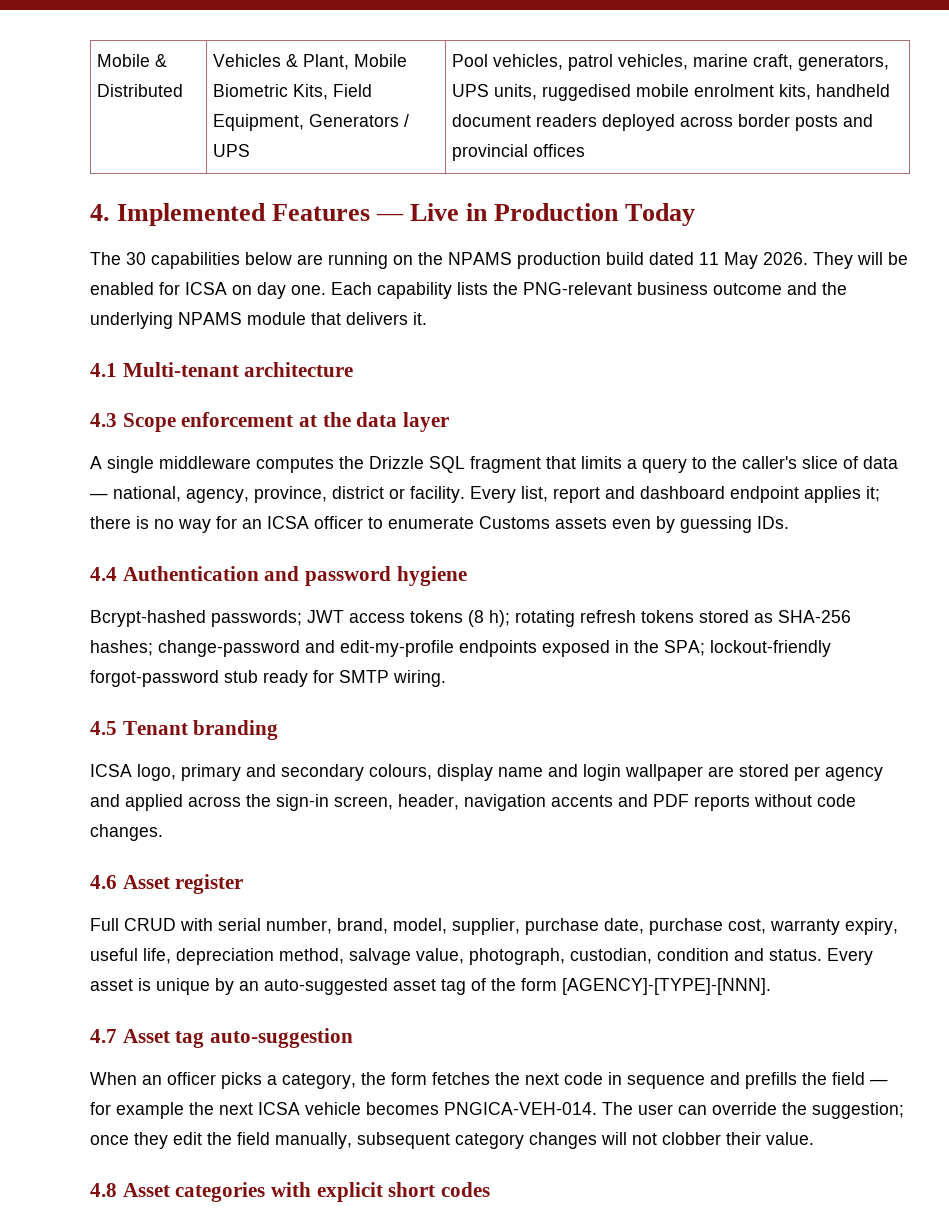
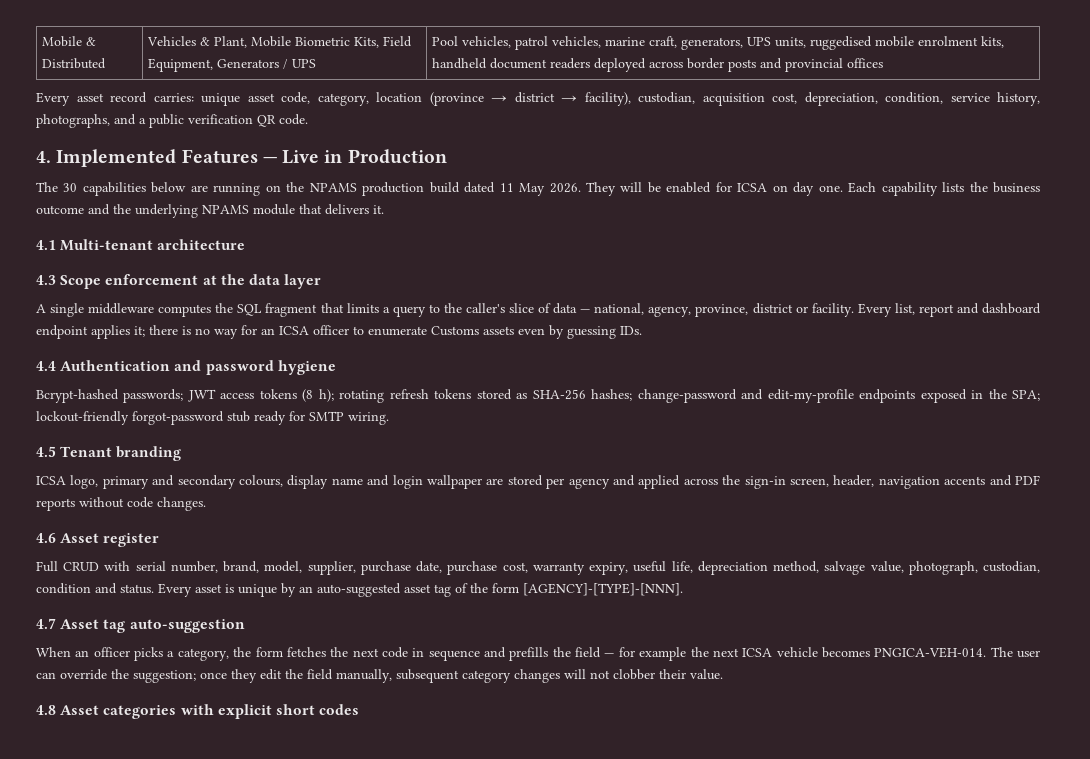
(586, 150) none -> [36,92,1040,106] [36,114,308,128] // Every asset record carries: unique asset code, category, location (province → district → facility), custodian, acquisition cost, depreciation, condition, service history, photographs, and a public verification QR code.
[625,203,696,226] Today -> (447, 156) none
[523,282,632,295] PNG-relevant -> (988, 187) none
[369,456,424,469] Drizzle -> (234, 308) none

